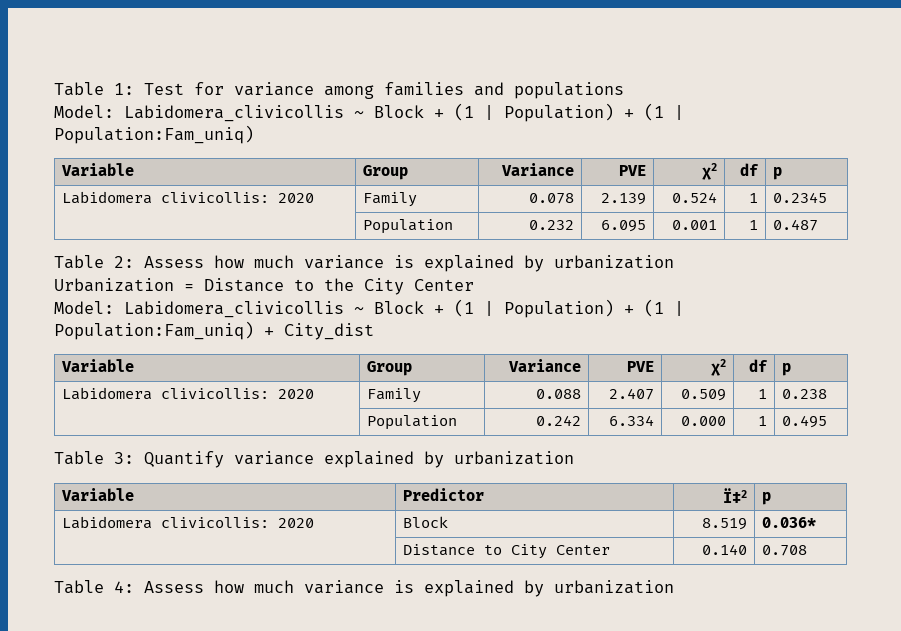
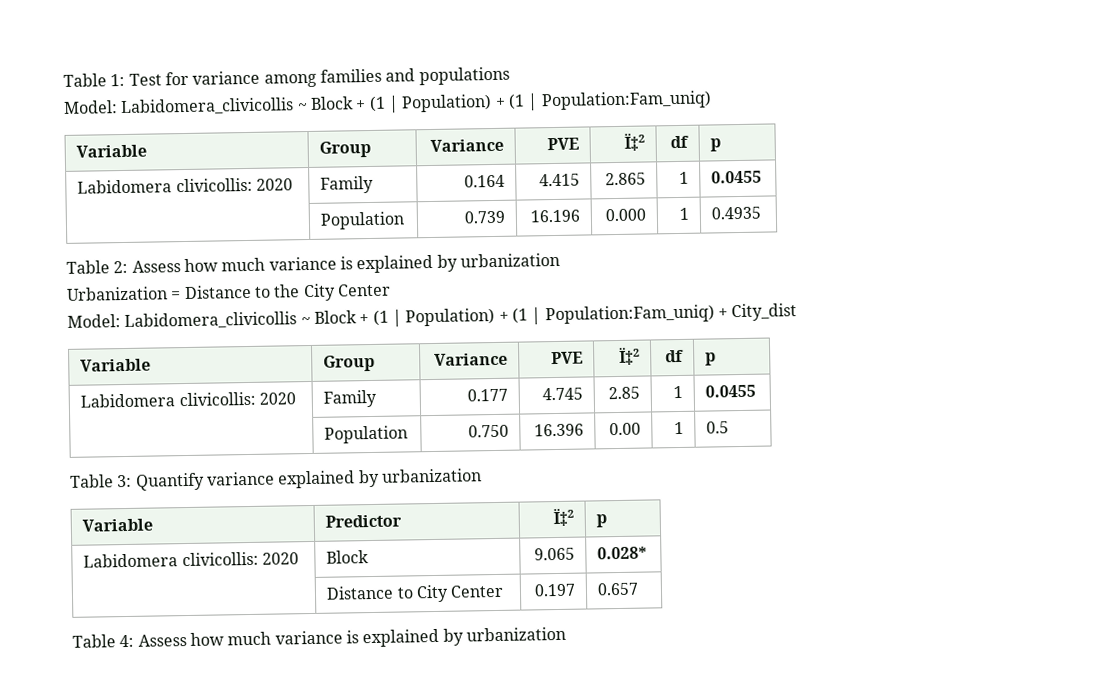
[701,163,717,180] [739,163,759,176] [773,167,783,180] [62,191,315,204] [363,192,418,207] [528,193,574,204] [600,193,646,205] [671,192,717,203] [748,193,758,203] [773,192,828,203] [363,219,454,234] [528,220,574,230] [600,220,646,232] [671,220,717,230] [748,220,758,230] [773,219,819,231] χ2 | df | p // Labidomera clivicollis: 2020 | Family | 0.078 | 2.139 | 0.524 | 1 | 0.2345 // | Population | 0.232 | 6.095 | 0.001 | 1 | 0.487 -> [623,132,645,151] [669,135,689,149] [710,138,722,152] [77,177,294,194] [320,175,375,194] [463,174,505,188] [538,173,580,187] [604,172,646,186] [678,171,689,184] [711,170,763,184] [320,211,406,230] [463,210,505,224] [529,209,580,223] [604,208,646,222] [678,207,689,220] [711,206,762,220] Ï‡2 | df | p // Labidomera clivicollis: 2020 | Family | 0.164 | 4.415 | 2.865 | 1 | 0.0455 // | Population | 0.739 | 16.196 | 0.000 | 1 | 0.4935
[710,359,726,376] [748,359,768,372] [782,363,792,376] [62,387,315,400] [367,388,422,403] [535,389,581,399] [608,388,654,400] [680,389,726,401] [757,389,767,399] [782,389,828,399] [367,415,458,430] [535,415,581,426] [608,415,654,426] [680,416,726,426] [757,416,767,426] [782,415,828,428] χ2 | df | p // Labidomera clivicollis: 2020 | Family | 0.088 | 2.407 | 0.509 | 1 | 0.238 // | Population | 0.242 | 6.334 | 0.000 | 1 | 0.495 -> [618,346,640,365] [664,349,684,363] [705,352,717,366] [80,391,297,408] [323,389,378,408] [466,388,508,402] [541,387,583,401] [607,386,640,400] [672,385,683,399] [705,384,757,398] [324,425,409,444] [467,424,509,438] [533,423,584,437] [608,422,641,436] [673,421,684,435] [706,421,730,434] Ï‡2 | df | p // Labidomera clivicollis: 2020 | Family | 0.177 | 4.745 | 2.85 | 1 | 0.0455 // | Population | 0.750 | 16.396 | 0.00 | 1 | 0.5
[701,518,747,530] [762,517,817,528] 8.519 | 0.036* -> [533,547,575,561] [597,546,648,560] 9.065 | 0.028*
[701,544,747,555] [762,545,808,556] 0.140 | 0.708 -> [533,583,576,597] [597,582,640,596] 0.197 | 0.657

